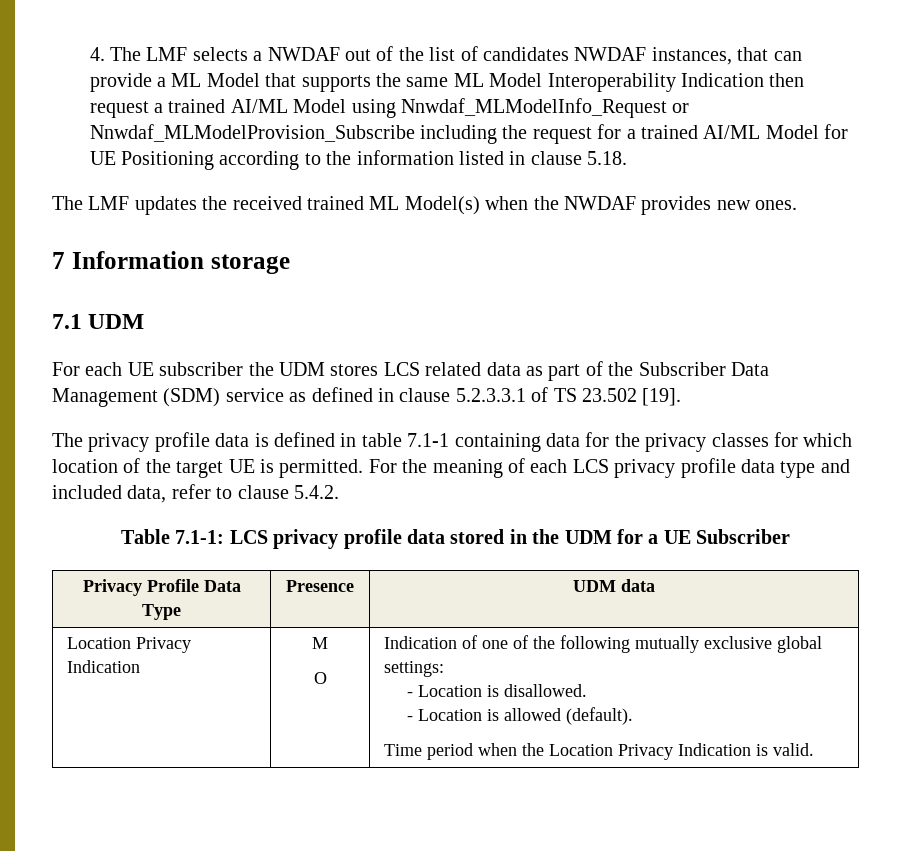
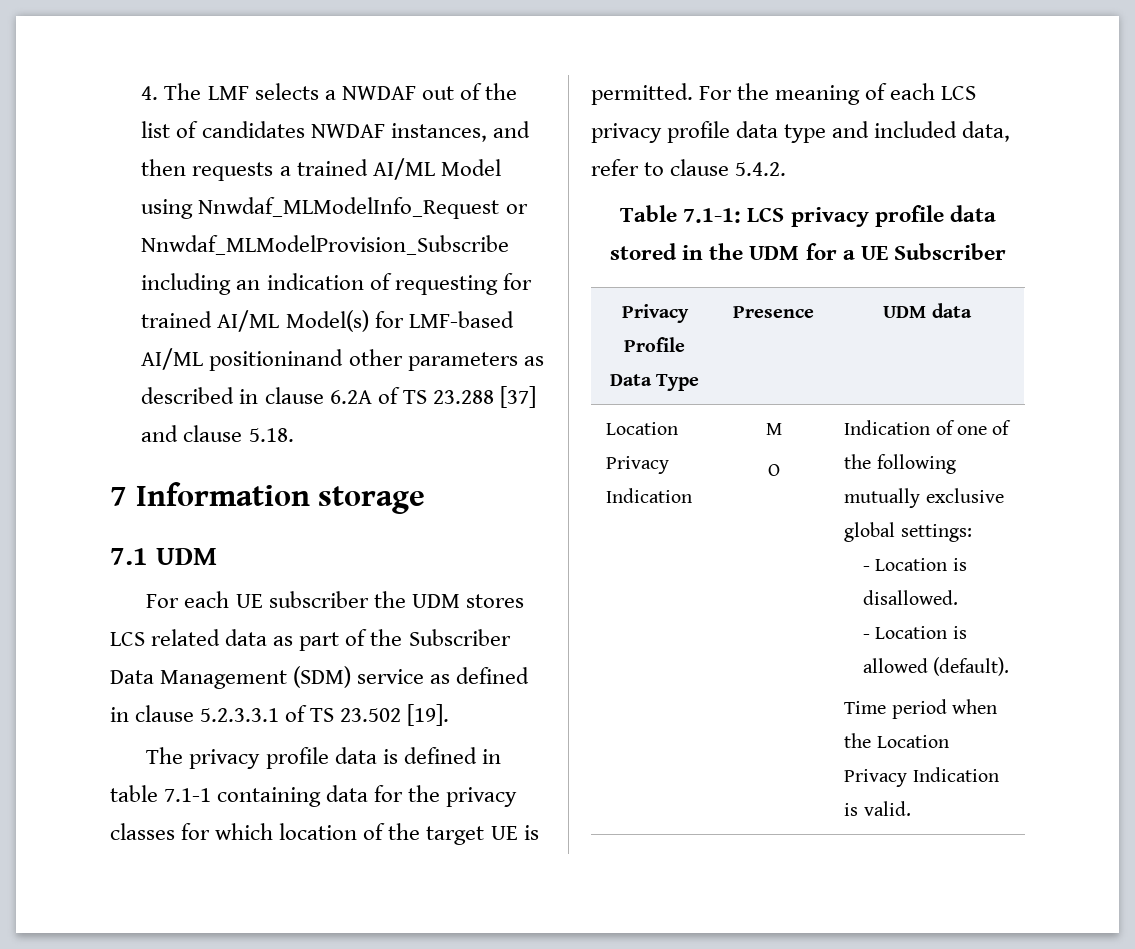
[737,47,802,61] [89,73,805,92] [89,101,149,118] that can provide a ML Model that supports the same ML Model Interoperability Indication then request -> [492,121,530,138] [141,159,274,181] and then requests
[502,124,849,144] [89,150,628,170] [52,196,798,215] the request for a trained AI/ML Model for UE Positioning according to the information listed in clause 5.18. // The LMF updates the received trained ML Model(s) when the NWDAF provides new ones. -> [236,273,532,295] [141,310,514,332] [141,348,544,371] [141,386,536,408] [141,425,294,442] an indication of requesting for trained AI/ML Model(s) for LMF-based AI/ML positioninand other parameters as described in clause 6.2A of TS 23.288 [37] and clause 5.18.

